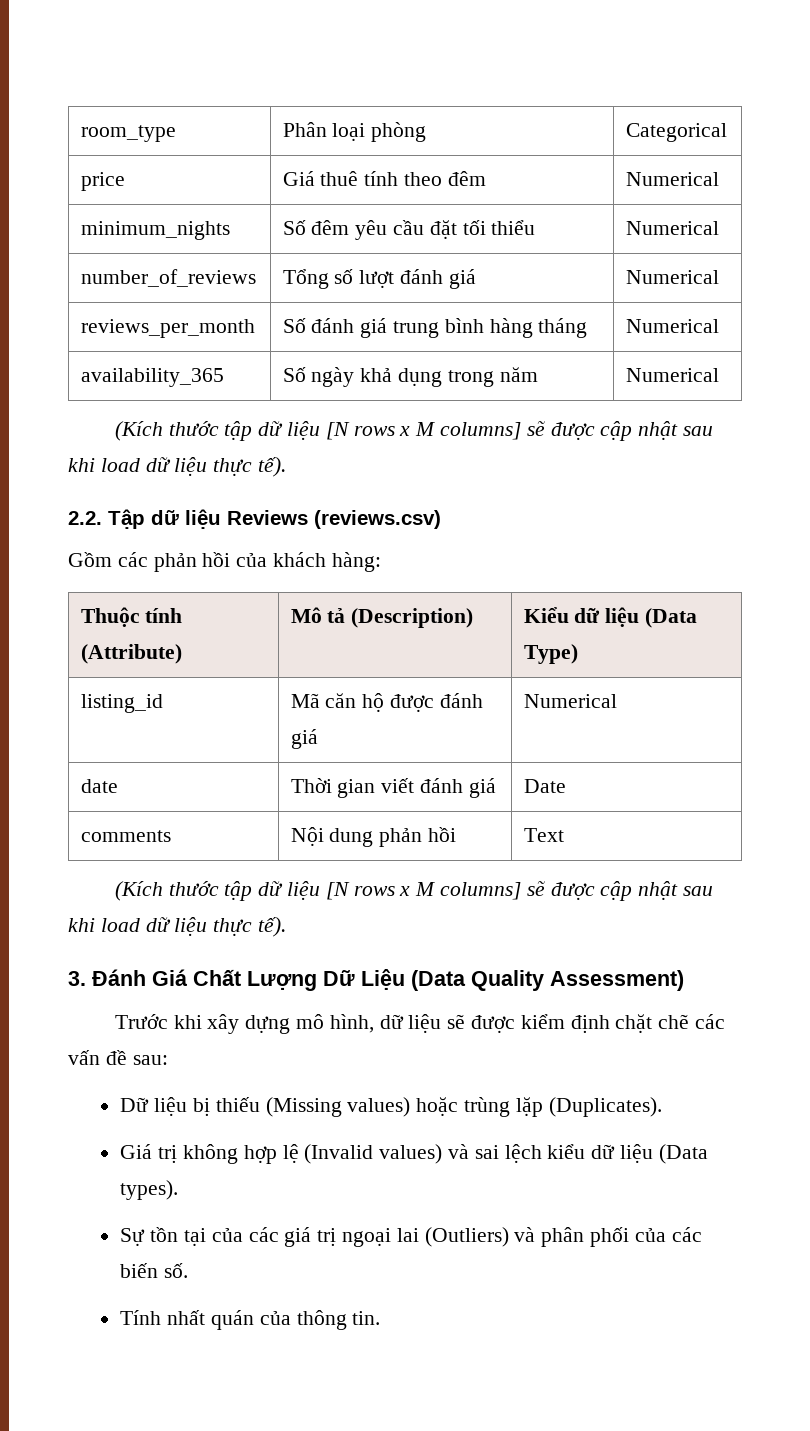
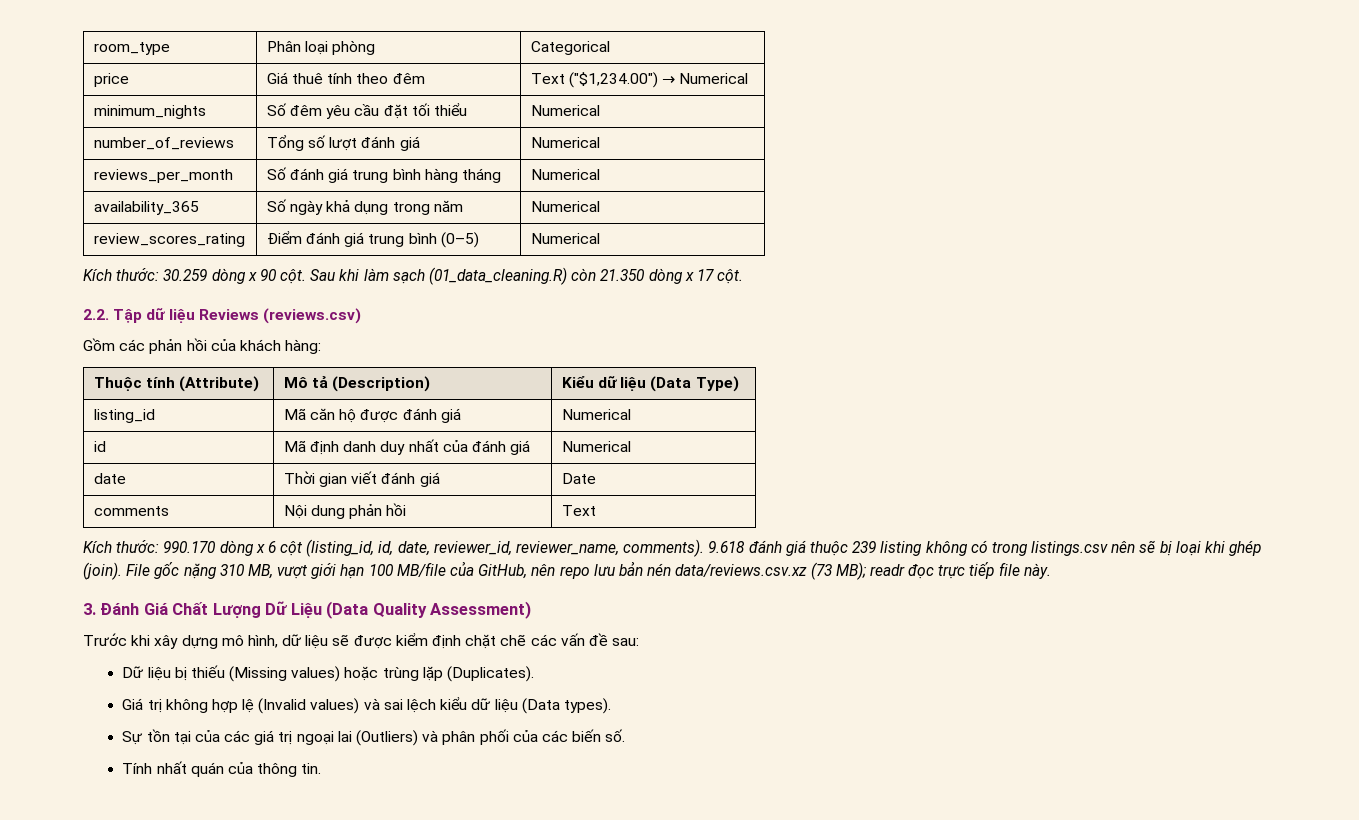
(486, 178) none -> [530,72,676,88] Text ("$1,234.00") →
[114,421,714,441] [68,457,287,477] // (Kích thước tập dữ liệu [N rows x M columns] sẽ được cập nhật sau khi load dữ liệu thực tế). -> [93,233,245,247] [266,231,479,248] [530,233,600,244] [83,267,744,285] // review_scores_rating | Điểm đánh giá trung bình (0–5) | Numerical // Kích thước: 30.259 dòng x 90 cột. Sau khi làm sạch (01_data_cleaning.R) còn 21.350 dòng x 17 cột.
(617, 701) none -> [93,441,106,452] [283,439,531,455] [561,441,631,452] // id | Mã định danh duy nhất của đánh giá | Numerical
[114,881,714,901] [68,917,287,937] (Kích thước tập dữ liệu [N rows x M columns] sẽ được cập nhật sau khi load dữ liệu thực tế). -> [83,539,1262,557] [83,561,1051,580] Kích thước: 990.170 dòng x 6 cột (listing_id, id, date, reviewer_id, reviewer_name, comments). 9.618 đánh giá thuộc 239 listing không có trong listings.csv nên sẽ bị loại khi ghép (join). File gốc nặng 310 MB, vượt giới hạn 100 MB/file của GitHub, nên repo lưu bản nén data/reviews.csv.xz (73 MB); readr đọc trực tiếp file này.

